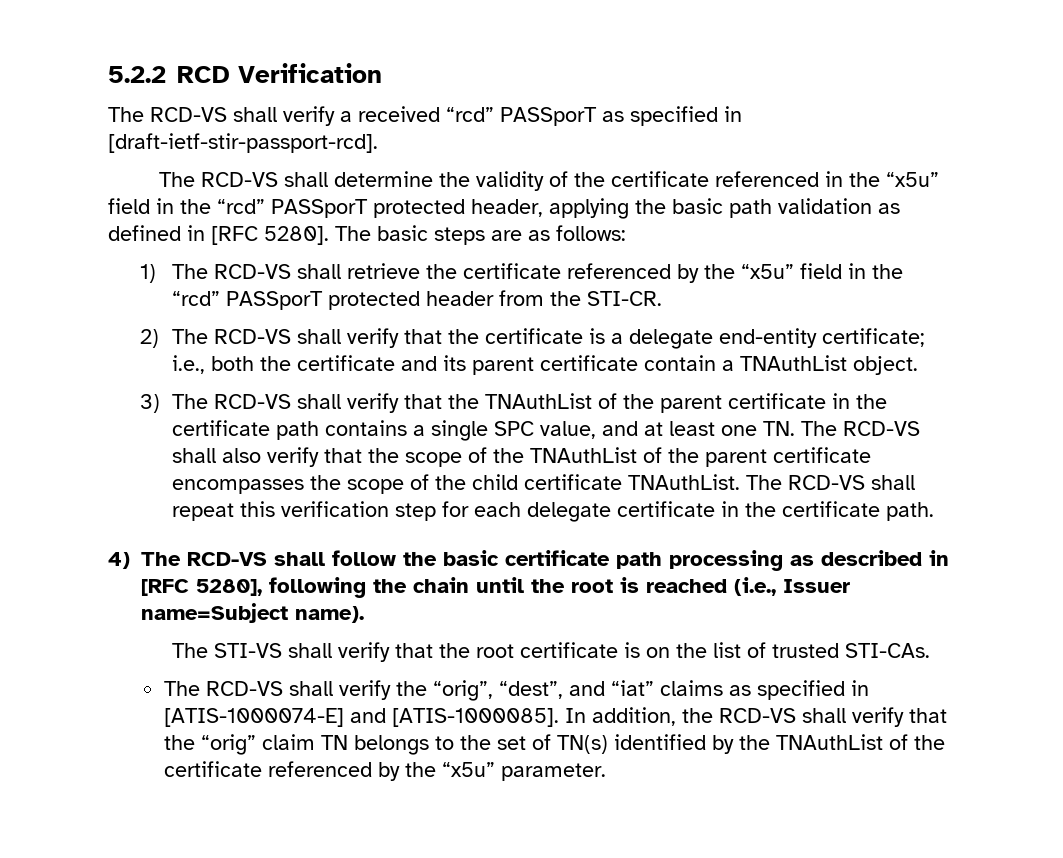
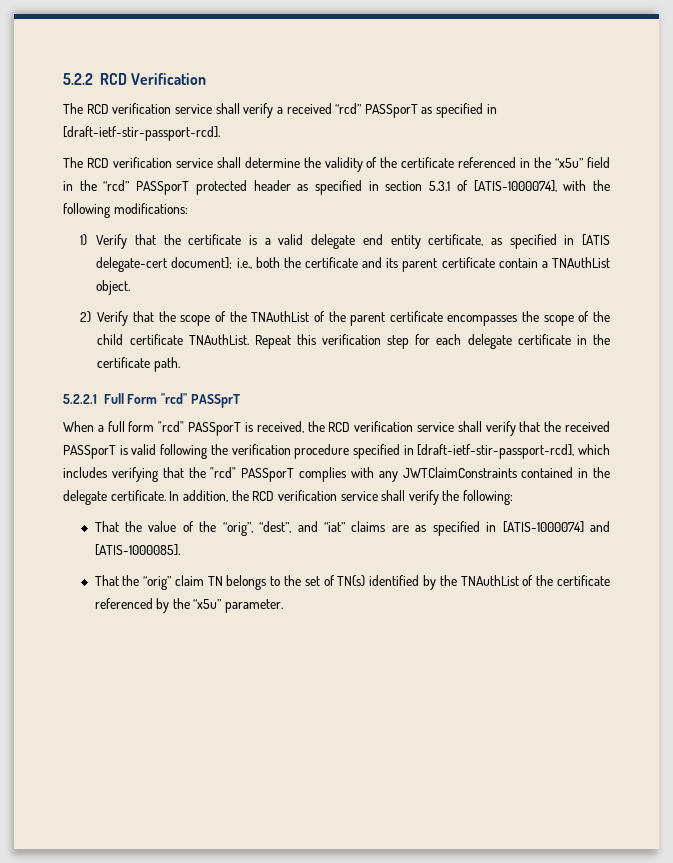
[150,107,227,122] RCD-VS -> [86,103,212,114] RCD verification service
[201,172,279,187] RCD-VS -> [86,157,213,168] RCD verification service
[471,198,900,219] [108,225,626,245] [139,263,903,283] [171,290,662,310] [139,328,399,348] header, applying the basic path validation as defined in [RFC 5280]. The basic steps are as follows: // 1) The RCD-VS shall retrieve the certificate referenced by the “x5u” field in the “rcd” PASSporT protected header from the STI-CR. // 2) The RCD-VS shall verify -> [253,180,610,195] [63,203,188,218] [79,234,128,249] header as specified in section 5.3.1 of [ATIS-1000074], with the following modifications: // 1) Verify
[628,328,925,349] delegate end-entity certificate; -> [278,234,611,249] [96,257,233,272] valid delegate end entity certificate, as specified in [ATIS delegate-cert document];
[139,393,887,413] [171,420,920,441] [171,447,319,467] 3) The RCD-VS shall verify that the TNAuthList of the parent certificate in the certificate path contains a single SPC value, and at least one TN. The RCD-VS shall also verify -> [79,311,129,326] 2) Verify
[745,475,915,490] [171,503,234,521] The RCD-VS shall repeat -> [254,335,291,349] Repeat
[108,550,949,571] [141,577,850,598] [141,603,364,623] [171,642,930,662] [164,680,392,700] 4) The RCD-VS shall follow the basic certificate path processing as described in [RFC 5280], following the chain until the root is reached (i.e., Issuer name=Subject name). // The STI-VS shall verify that the root certificate is on the list of trusted STI-CAs. // The RCD-VS shall verify -> [63,393,240,408] [63,421,610,436] [63,444,610,459] [63,467,610,482] [63,490,514,505] [94,521,194,532] 5.2.2.1 Full Form "rcd" PASSprT // When a full form "rcd" PASSporT is received, the RCD verification service shall verify that the received PASSporT is valid following the verification procedure specified in [draft-ietf-stir-passport-rcd], which includes verifying that the "rcd" PASSporT complies with any JWTClaimConstraints contained in the delegate certificate. In addition, the RCD verification service shall verify the following: // That the value of
[729,680,870,700] [164,708,345,727] as specified in [ATIS-1000074-E] -> [391,521,584,536] are as specified in [ATIS-1000074]
[565,707,948,727] In addition, the RCD-VS shall verify that -> [94,575,119,586] // That

